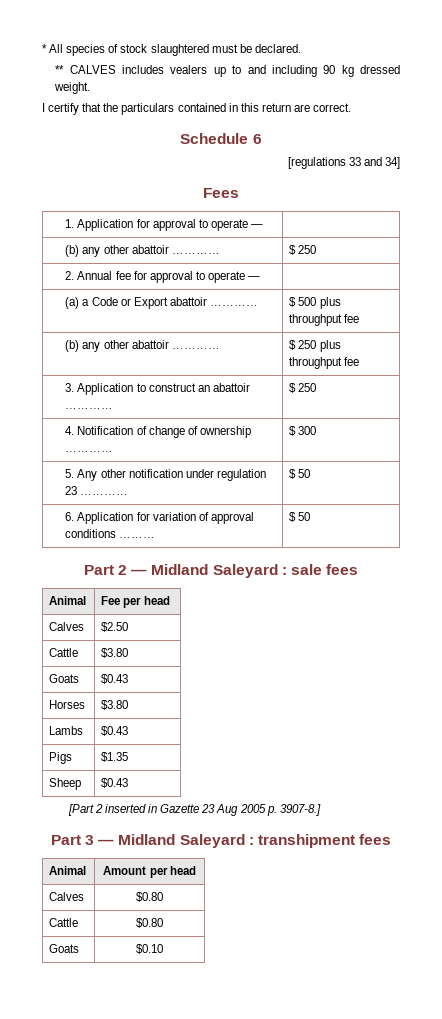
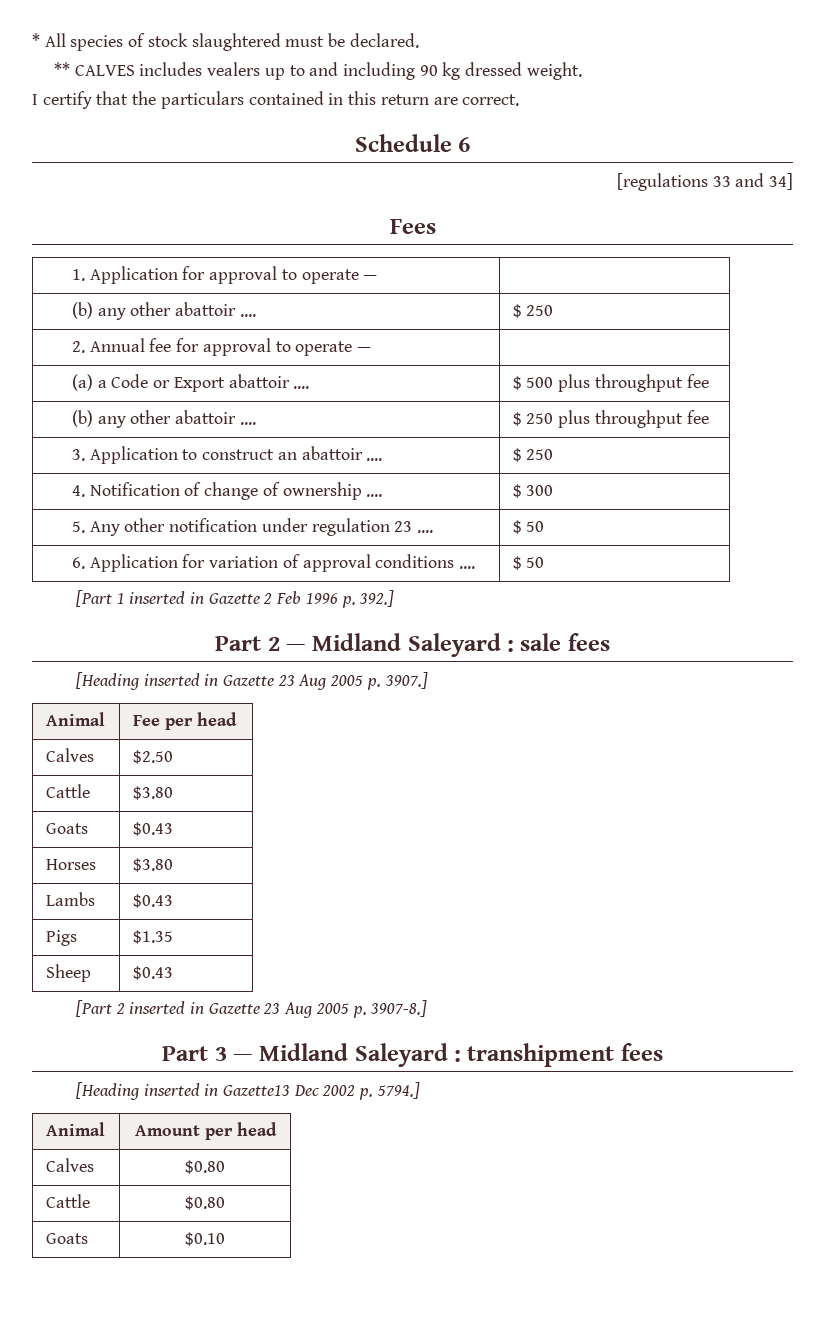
[171,253,220,254] ………… -> [239,314,256,317] ....
[210,305,259,306] ………… -> [293,386,310,389] ....
[171,348,220,349] ………… -> [239,422,256,425] ....
[65,408,114,409] ………… -> [366,458,383,461] ....
[65,451,114,452] ………… -> [366,494,383,497] ....
[80,494,129,495] ………… -> [416,530,433,533] ....
[119,537,156,538] [289,512,311,522] ……… | $ 50 -> [458,566,475,569] [512,556,545,570] [75,590,395,608] .... | $ 50 // [Part 1 inserted in Gazette 2 Feb 1996 p. 392.]
(359, 569) none -> [75,672,428,690] // [Heading inserted in Gazette 23 Aug 2005 p. 3907.]
(392, 839) none -> [75,1082,420,1100] // [Heading inserted in Gazette13 Dec 2002 p. 5794.]

